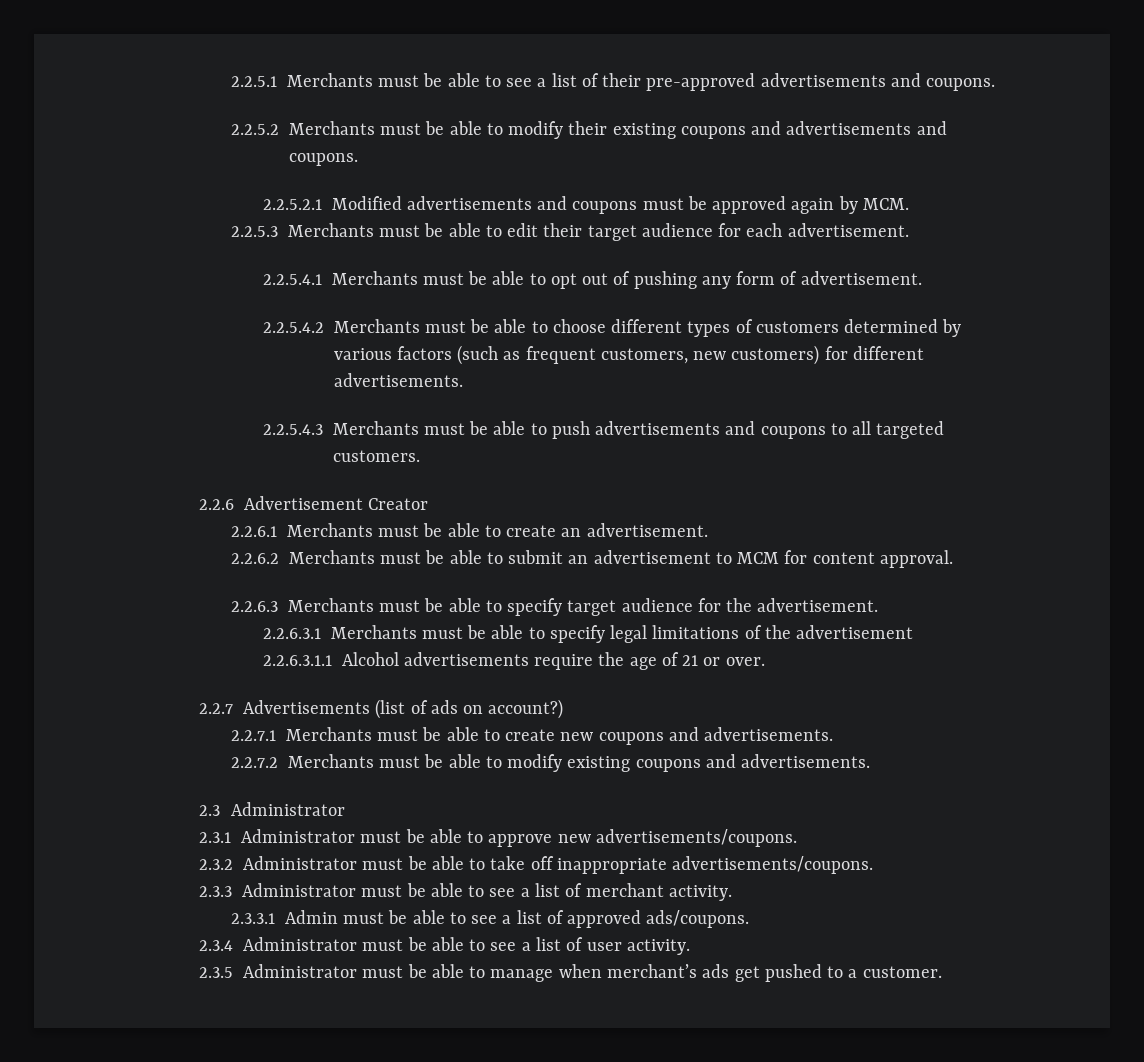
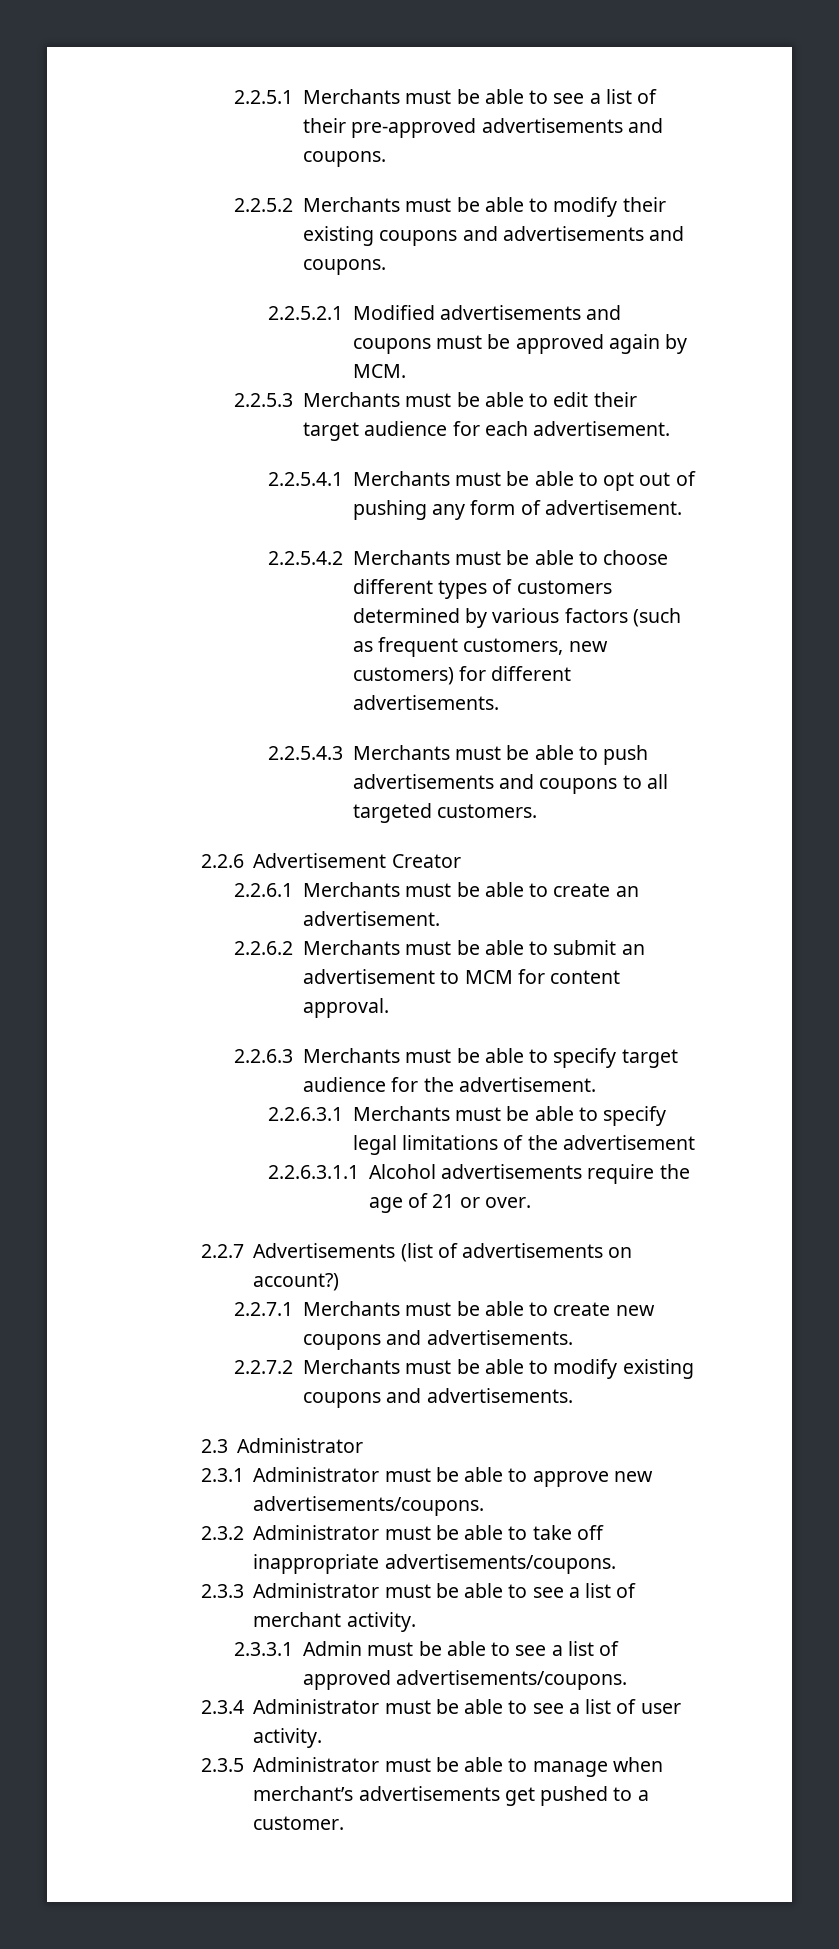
[430,700,458,714] ads -> [462,1243,604,1258] advertisements
[646,910,750,928] ads/coupons. -> [396,1670,628,1690] advertisements/coupons.
[702,964,730,978] ads -> [358,1786,500,1801] advertisements

